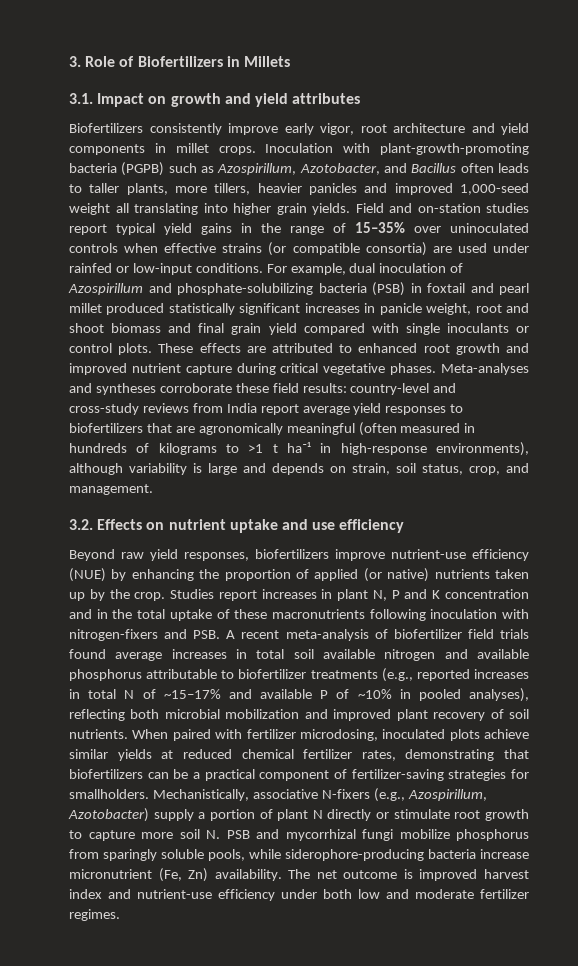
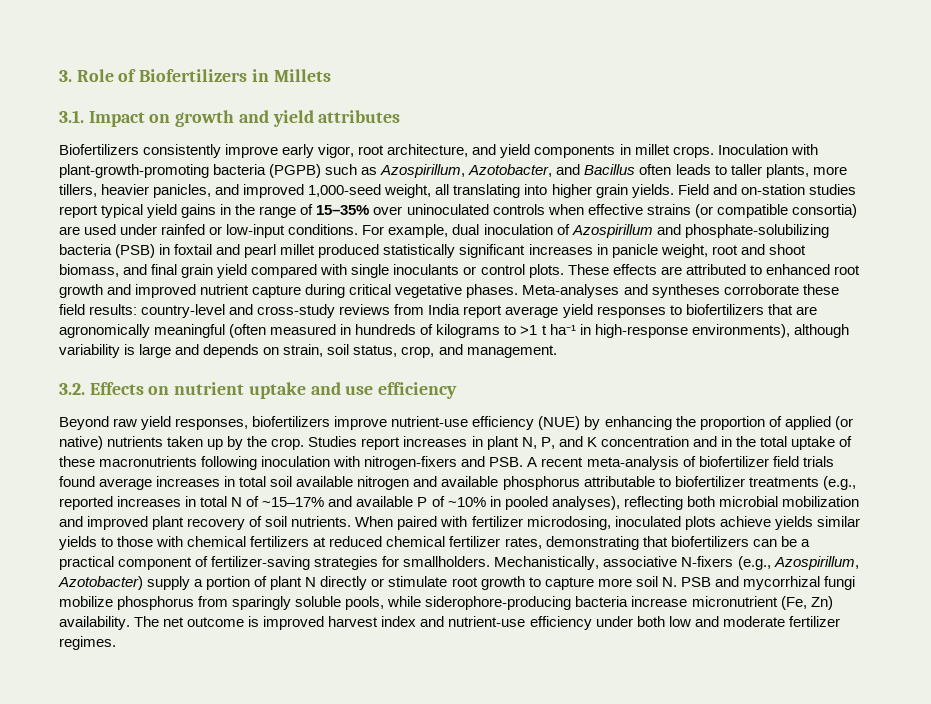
[393,123,465,133] architecture -> [387,144,469,157] architecture,
[309,183,357,195] panicles -> [153,184,212,198] panicles,
[69,203,110,215] weight -> [384,184,432,198] weight,
[111,323,162,333] biomass -> [59,264,119,277] biomass,
[391,590,400,599] P -> [540,437,555,449] P,
(529, 734) none -> [774,516,813,530] yields
(152, 755) none -> [101,536,310,547] to those with chemical fertilizers

